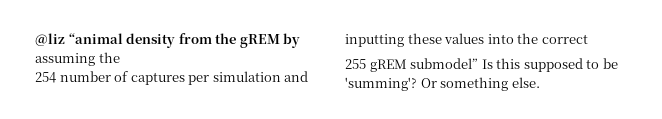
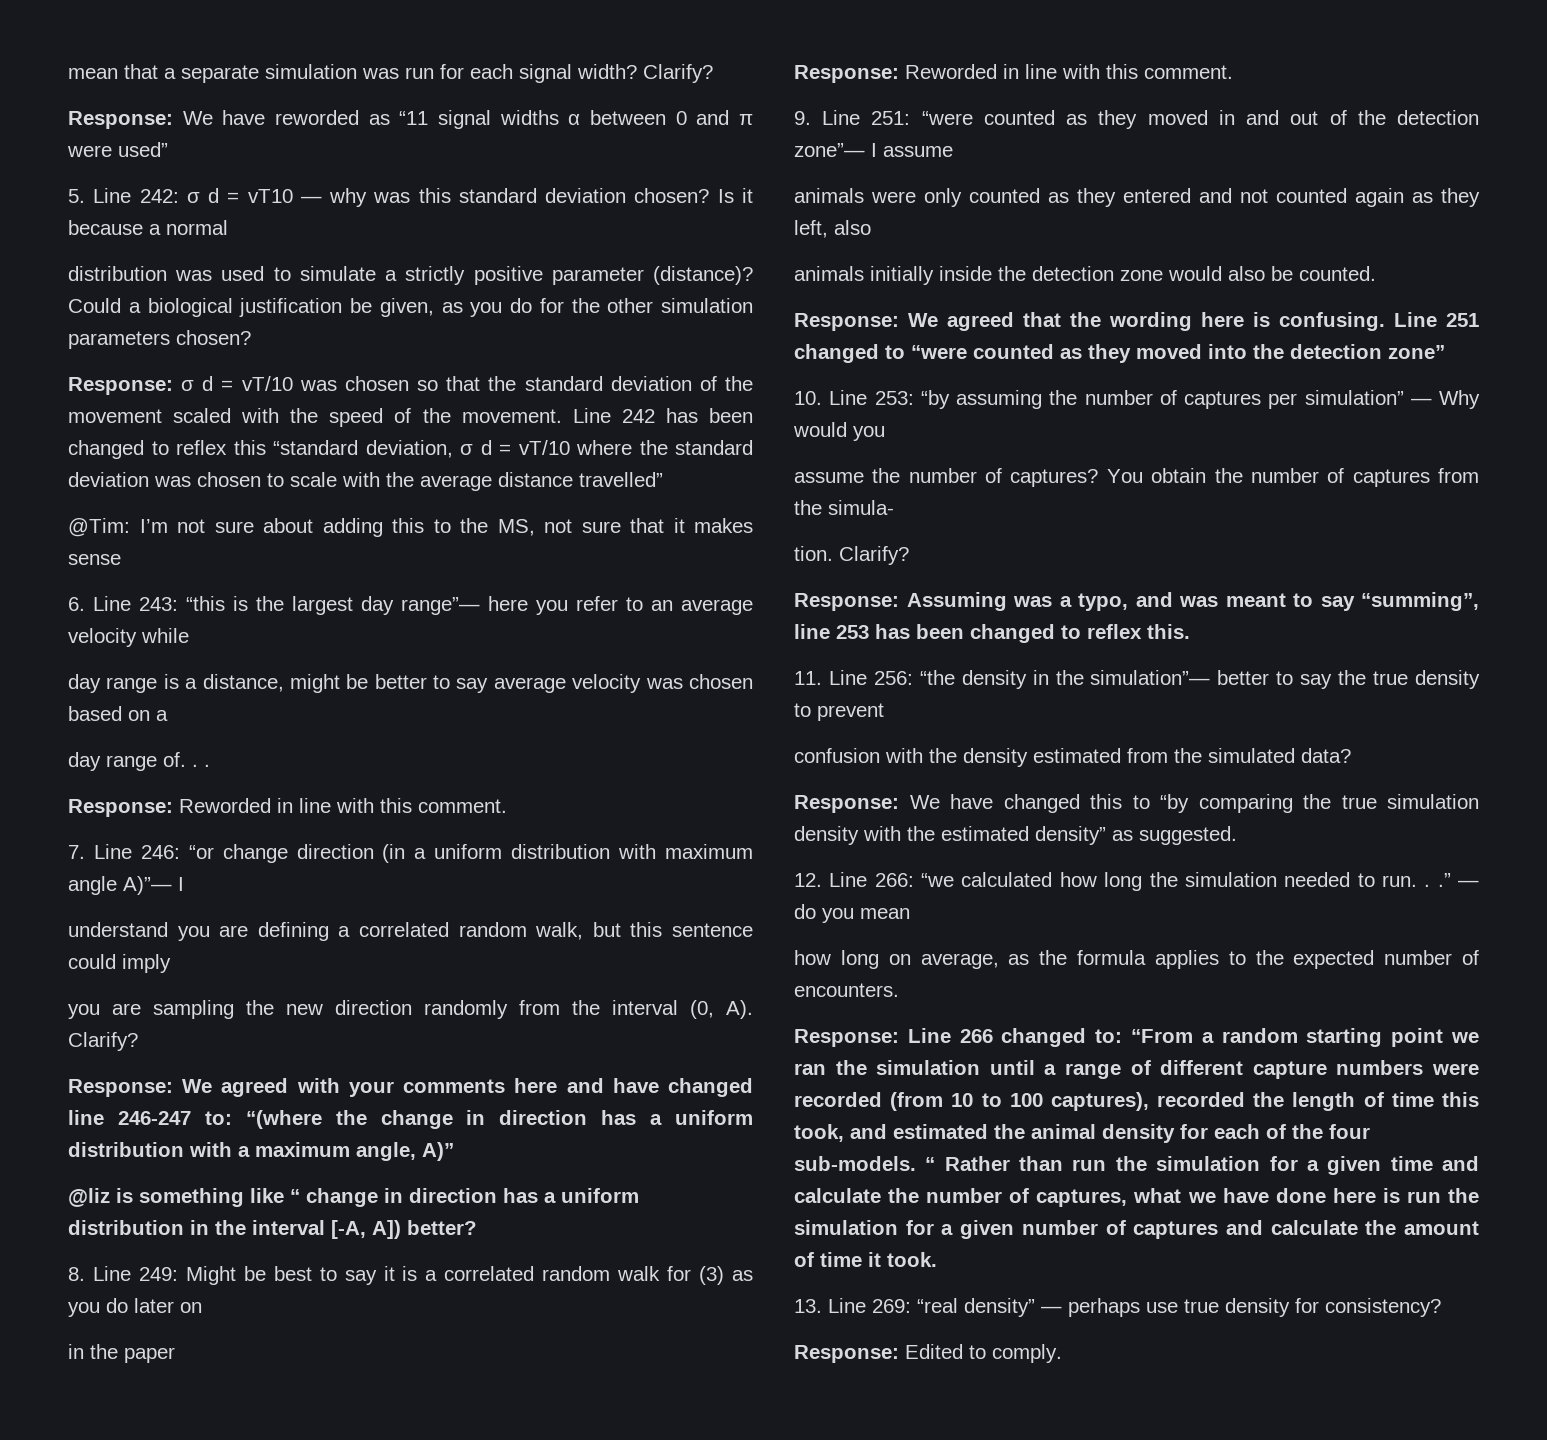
[35,33,301,48] @liz “animal density from the gREM by -> [68,64,713,83] [68,110,753,129] [67,142,168,157] [68,188,753,207] [68,220,228,235] [68,266,753,285] [68,298,753,317] [68,330,251,349] [68,376,753,395] [68,408,753,427] [68,440,753,459] [68,472,663,491] [68,518,753,537] [68,554,121,565] [68,596,753,615] [68,628,189,647] [68,674,753,693] [68,706,168,721] [68,752,210,771] [68,798,507,817] [68,844,753,863] [68,876,184,895] [68,922,754,941] [68,954,171,973] [68,1000,753,1019] [68,1032,138,1051] [68,1078,753,1097] [68,1110,753,1129] [68,1142,454,1161] [68,1188,639,1207] [68,1220,477,1239] [68,1266,753,1285] [68,1298,202,1317] [68,1344,175,1363] [794,64,1233,83] [794,110,1479,129] [794,143,953,157] [794,188,1480,207] [794,220,871,238] [794,266,1376,285] [794,312,1479,331] [794,344,1445,363] [794,390,950,409] mean that a separate simulation was run for each signal width? Clarify? // Response: We have reworded as “11 signal widths α between 0 and π were used” // 5. Line 242: σ d = vT10 — why was this standard deviation chosen? Is it because a normal // distribution was used to simulate a strictly positive parameter (distance)? Could a biological justification be given, as you do for the other simulation parameters chosen? // Response: σ d = vT/10 was chosen so that the standard deviation of the movement scaled with the speed of the movement. Line 242 has been changed to reflex this “standard deviation, σ d = vT/10 where the standard deviation was chosen to scale with the average distance travelled” // @Tim: I’m not sure about adding this to the MS, not sure that it makes sense // 6. Line 243: “this is the largest day range”— here you refer to an average velocity while // day range is a distance, might be better to say average velocity was chosen based on a // day range of. . . // Response: Reworded in line with this comment. // 7. Line 246: “or change direction (in a uniform distribution with maximum angle A)”— I // understand you are defining a correlated random walk, but this sentence could imply // you are sampling the new direction randomly from the interval (0, A). Clarify? // Response: We agreed with your comments here and have changed line 246-247 to: “(where the change in direction has a uniform distribution with a maximum angle, A)” // @liz is something like “ change in direction has a uniform distribution in the interval [-A, A]) better? // 8. Line 249: Might be best to say it is a correlated random walk for (3) as you do later on // in the paper // Response: Reworded in line with this comment. // 9. Line 251: “were counted as they moved in and out of the detection zone”— I assume // animals were only counted as they entered and not counted again as they left, also // animals initially inside the detection zone would also be counted. // Response: We agreed that the wording here is confusing. Line 251 changed to “were counted as they moved into the detection zone” // 10. Line 253: “by
[35,72,56,83] // 254 -> (1078, 397) none
[212,71,309,82] [345,33,588,47] [345,58,618,72] [345,77,540,91] simulation and inputting these values into the correct // 255 gREM submodel” Is this supposed to be 'summing'? Or something else. -> [1304,390,1480,409] [793,422,885,441] [794,468,1479,487] [794,500,894,515] [794,546,909,565] [794,592,1479,611] [794,624,1190,643] [794,670,1480,689] [794,703,884,721] [794,748,1351,767] [794,794,1479,813] [794,826,1237,845] [794,872,1479,891] [794,904,910,923] [794,950,1479,969] [794,983,899,997] [794,1028,1479,1047] [794,1060,1479,1079] [794,1092,1479,1111] [794,1124,1370,1143] [794,1156,1479,1175] [794,1188,1479,1207] [794,1220,1479,1239] [794,1252,937,1267] [794,1298,1441,1317] [794,1344,1062,1363] simulation” — Why would you // assume the number of captures? You obtain the number of captures from the simula- // tion. Clarify? // Response: Assuming was a typo, and was meant to say “summing”, line 253 has been changed to reflex this. // 11. Line 256: “the density in the simulation”— better to say the true density to prevent // confusion with the density estimated from the simulated data? // Response: We have changed this to “by comparing the true simulation density with the estimated density” as suggested. // 12. Line 266: “we calculated how long the simulation needed to run. . .” — do you mean // how long on average, as the formula applies to the expected number of encounters. // Response: Line 266 changed to: “From a random starting point we ran the simulation until a range of different capture numbers were recorded (from 10 to 100 captures), recorded the length of time this took, and estimated the animal density for each of the four sub-models. “ Rather than run the simulation for a given time and calculate the number of captures, what we have done here is run the simulation for a given number of captures and calculate the amount of time it took. // 13. Line 269: “real density” — perhaps use true density for consistency? // Response: Edited to comply.

